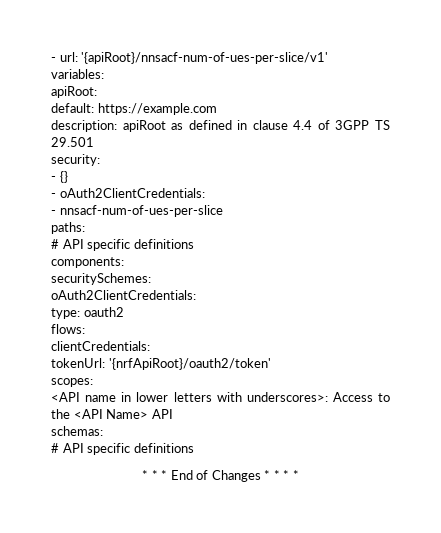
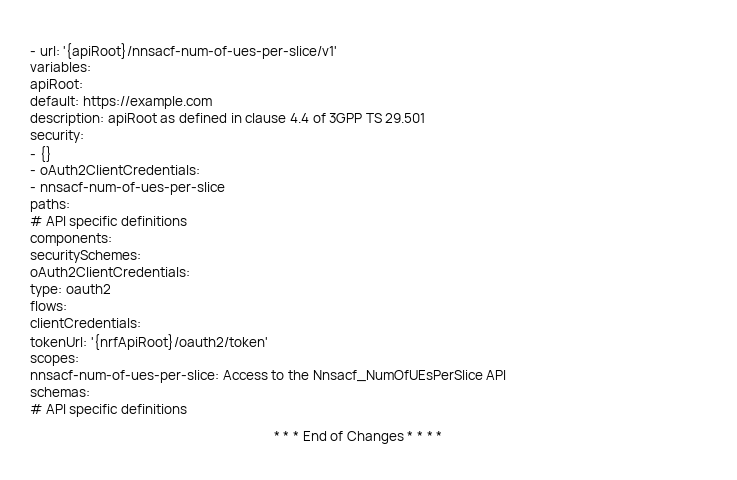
[51,392,328,402] <API name in lower letters with underscores>: -> [30,370,219,383] nnsacf-num-of-ues-per-slice:
[73,409,149,419] <API Name> -> [312,370,483,382] Nnsacf_NumOfUEsPerSlice

